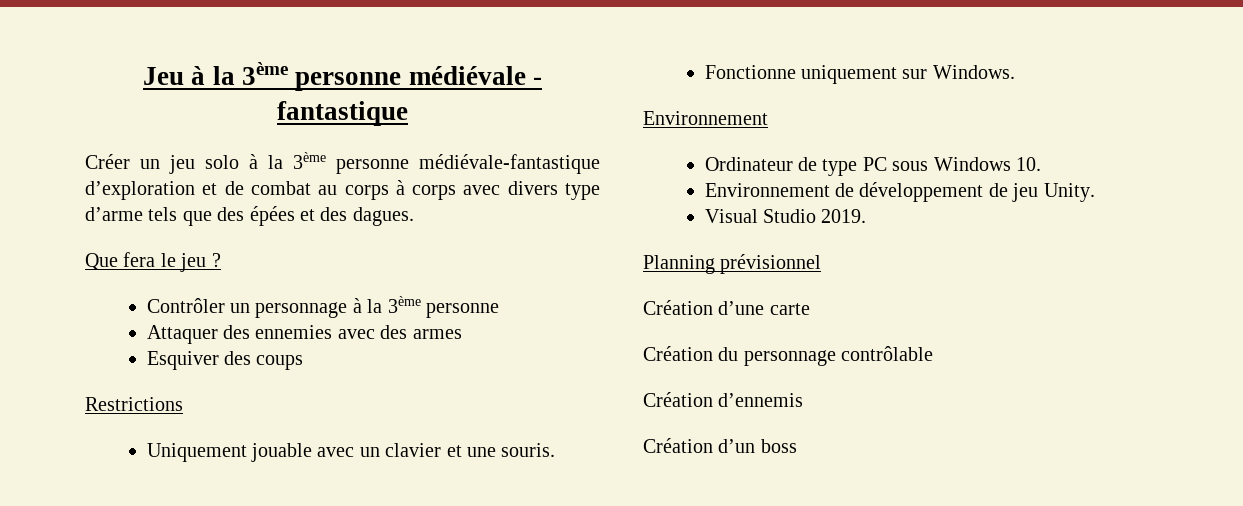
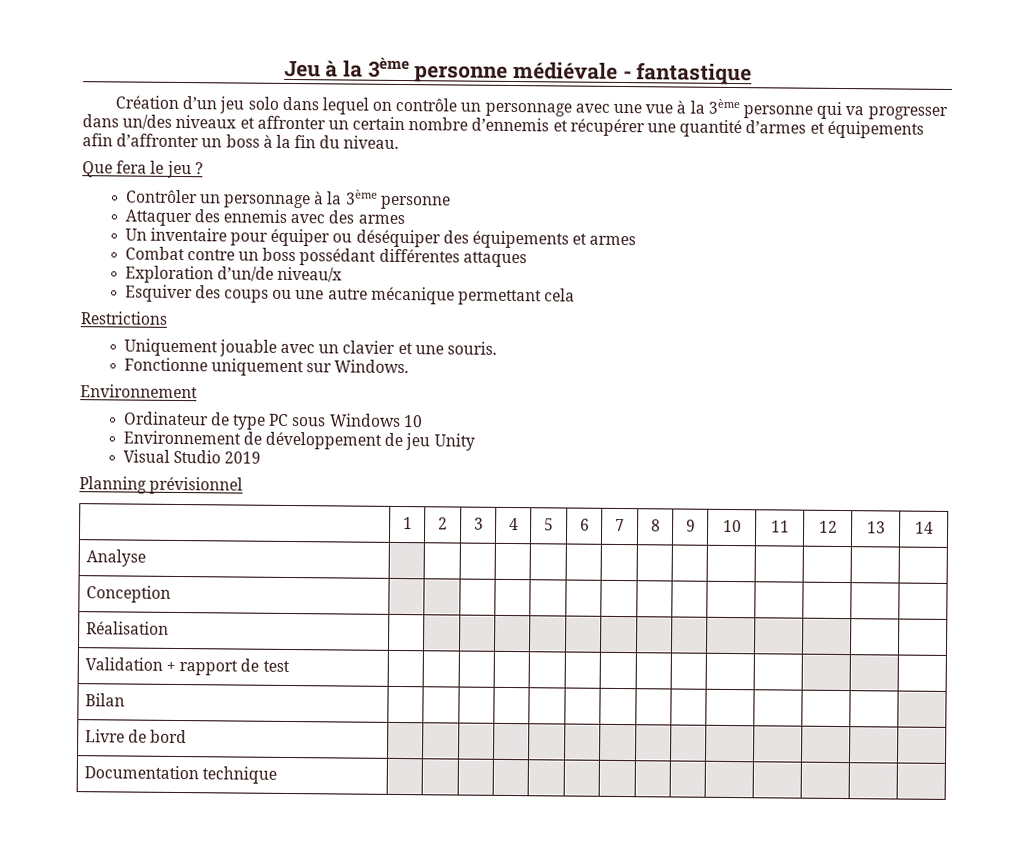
[85,152,600,174] [85,180,601,200] [85,206,414,226] Créer un jeu solo à la 3ème personne médiévale-fantastique d’exploration et de combat au corps à corps avec divers type d’arme tels que des épées et des dagues. -> [115,95,948,120] [82,114,924,139] [82,133,400,149] Création d’un jeu solo dans lequel on contrôle un personnage avec une vue à la 3ème personne qui va progresser dans un/des niveaux et affronter un certain nombre d’ennemis et récupérer une quantité d’armes et équipements afin d’affronter un boss à la fin du niveau.
[255,325,333,339] ennemies -> [223,209,288,223] ennemis
[146,351,304,370] Esquiver des coups -> [124,227,637,249] [124,246,527,268] [124,265,343,284] [124,284,576,306] Un inventaire pour équiper ou déséquiper des équipements et armes // Combat contre un boss possédant différentes attaques // Exploration d’un/de niveau/x // Esquiver des coups ou une autre mécanique permettant cela
[1015,157,1041,171] 10. -> [402,415,423,428] 10
[1043,183,1095,202] Unity. -> [433,433,475,451] Unity
[821,209,867,223] 2019. -> [224,451,262,464] 2019
[643,300,810,315] [643,346,934,366] [643,392,804,407] [643,438,797,453] // Création d’une carte // Création du personnage contrôlable // Création d’ennemis // Création d’un boss -> [402,517,413,530] [438,517,448,530] [473,517,484,530] [508,517,519,531] [544,518,554,531] [579,518,590,531] [615,518,625,532] [650,519,661,532] [685,519,696,532] [722,519,742,533] [770,520,790,533] [818,520,838,533] [866,521,886,534] [914,521,934,534] [85,549,146,567] [85,585,171,603] [85,621,169,635] [84,657,290,676] [84,693,125,707] [84,729,188,744] [83,765,277,784] // | 1 | 2 | 3 | 4 | 5 | 6 | 7 | 8 | 9 | 10 | 11 | 12 | 13 | 14 // Analyse | | | | | | | | | | | | | | // Conception | | | | | | | | | | | | | | // Réalisation | | | | | | | | | | | | | | // Validation + rapport de test | | | | | | | | | | | | | | // Bilan | | | | | | | | | | | | | | // Livre de bord | | | | | | | | | | | | | | // Documentation technique | | | | | | | | | | | | | |

